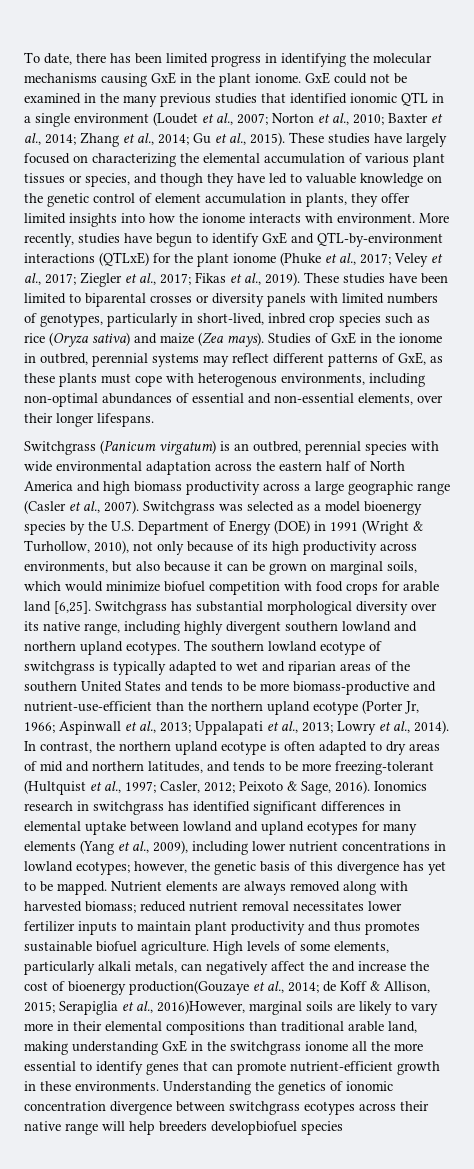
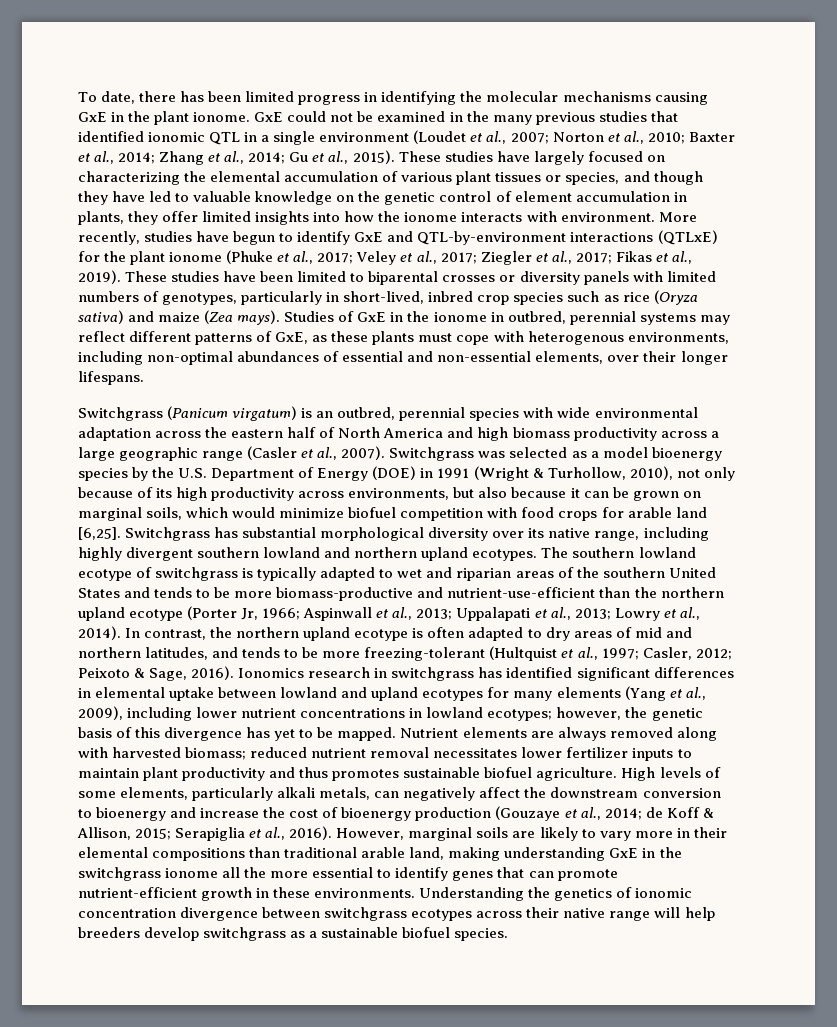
(328, 966) none -> [550,787,721,798] [78,807,167,821] downstream conversion to bioenergy
[129,980,249,995] production(Gouzaye -> [415,806,561,821] production (Gouzaye
[157,1000,245,1014] 2016)However, -> [289,826,405,840] 2016). However,
[211,1121,343,1135] developbiofuel species -> [144,927,509,941] develop switchgrass as a sustainable biofuel species.

